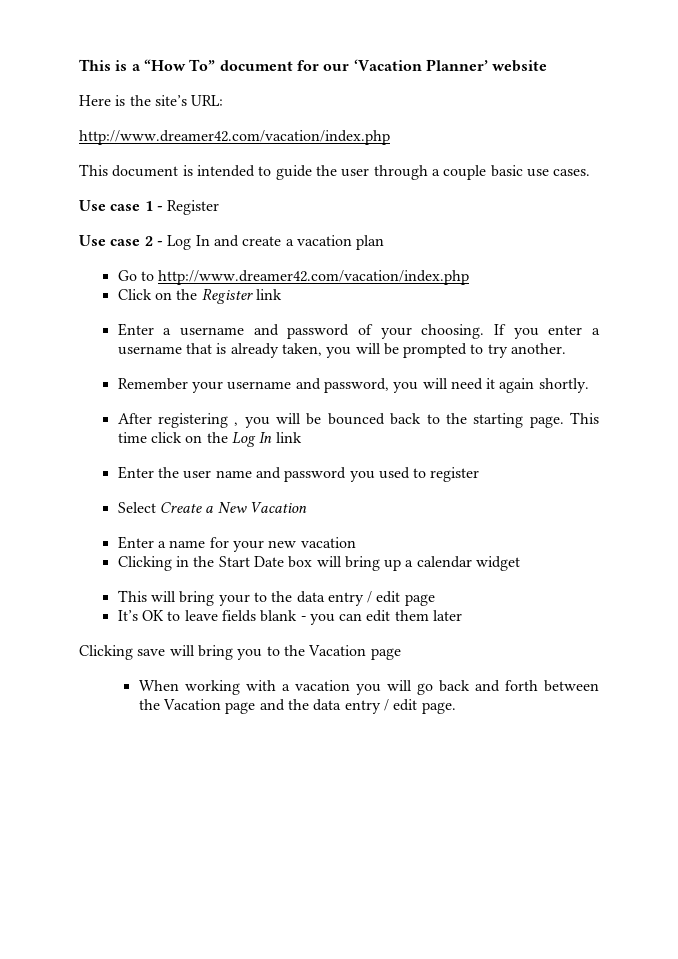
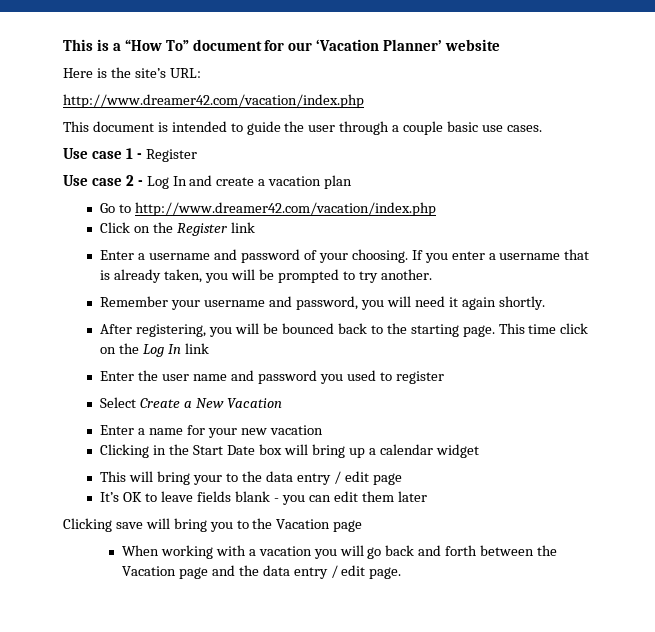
[157,413,239,428] registering , -> [136,324,207,337] registering,

